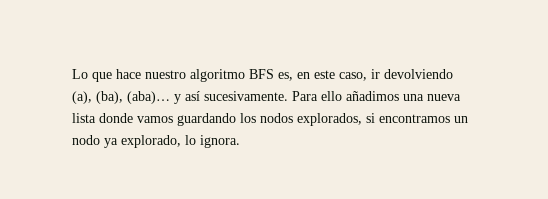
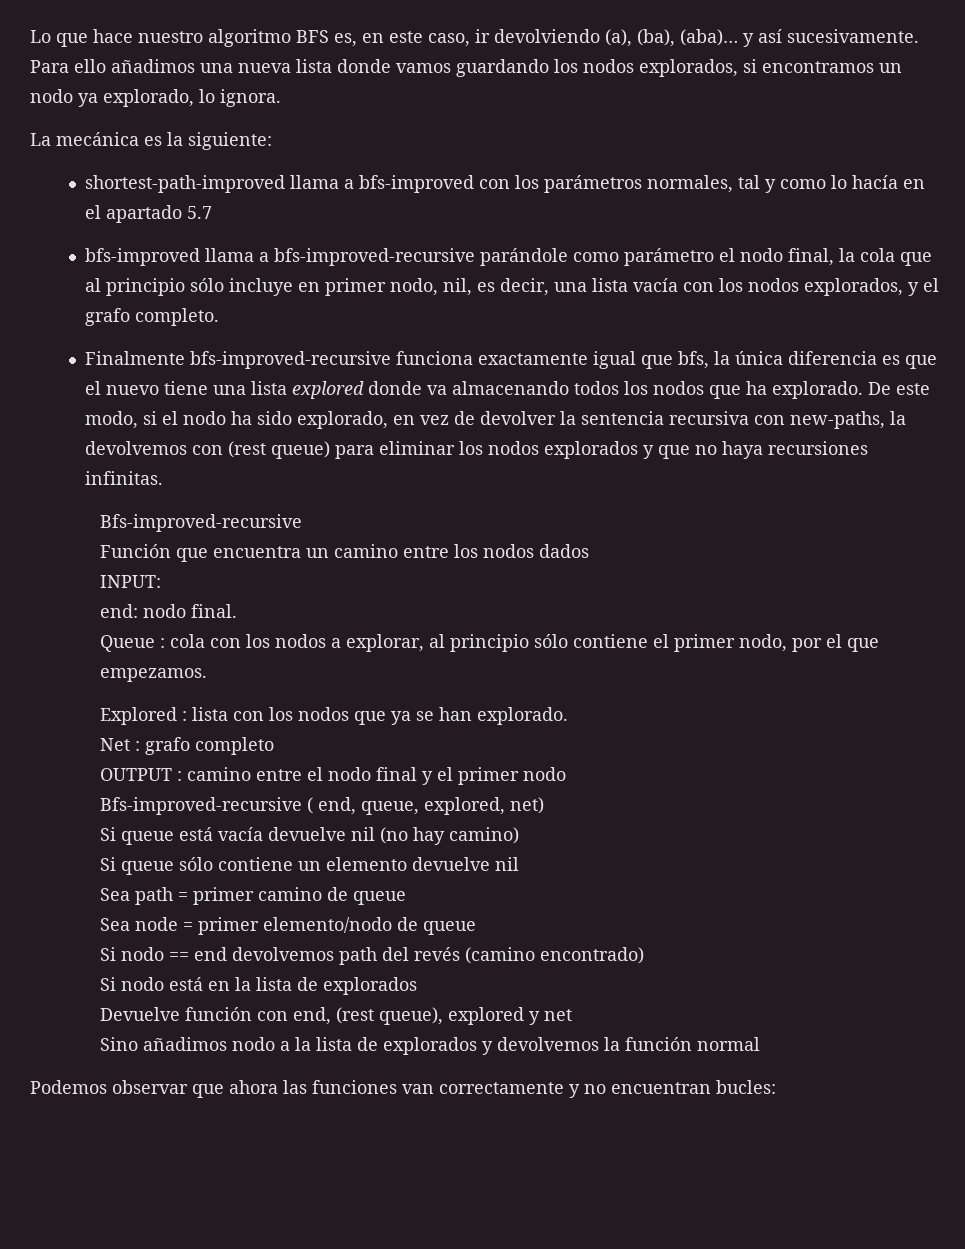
(240, 141) none -> [30,132,272,150] [84,175,925,193] [84,205,212,223] [84,248,932,266] [84,278,939,296] [84,308,219,326] [84,351,937,369] [84,381,930,399] [84,411,906,429] [84,441,868,459] [84,471,163,485] [99,514,302,532] [99,544,589,562] [99,575,161,588] [99,604,237,618] [99,634,879,652] [99,668,207,682] [99,707,568,725] [99,737,274,755] [99,767,566,785] [99,797,544,815] [99,827,519,845] [99,857,519,875] [99,887,406,905] [99,917,476,935] [99,947,644,965] [99,977,417,995] [99,1007,572,1025] [99,1037,760,1055] [30,1080,776,1098] // La mecánica es la siguiente: // shortest-path-improved llama a bfs-improved con los parámetros normales, tal y como lo hacía en el apartado 5.7 // bfs-improved llama a bfs-improved-recursive parándole como parámetro el nodo final, la cola que al principio sólo incluye en primer nodo, nil, es decir, una lista vacía con los nodos explorados, y el grafo completo. // Finalmente bfs-improved-recursive funciona exactamente igual que bfs, la única diferencia es que el nuevo tiene una lista explored donde va almacenando todos los nodos que ha explorado. De este modo, si el nodo ha sido explorado, en vez de devolver la sentencia recursiva con new-paths, la devolvemos con (rest queue) para eliminar los nodos explorados y que no haya recursiones infinitas. // Bfs-improved-recursive // Función que encuentra un camino entre los nodos dados // INPUT: // end: nodo final. // Queue : cola con los nodos a explorar, al principio sólo contiene el primer nodo, por el que empezamos. // Explored : lista con los nodos que ya se han explorado. // Net : grafo completo // OUTPUT : camino entre el nodo final y el primer nodo // Bfs-improved-recursive ( end, queue, explored, net) // Si queue está vacía devuelve nil (no hay camino) // Si queue sólo contiene un elemento devuelve nil // Sea path = primer camino de queue // Sea node = primer elemento/nodo de queue // Si nodo == end devolvemos path del revés (camino encontrado) // Si nodo está en la lista de explorados // Devuelve función con end, (rest queue), explored y net // Sino añadimos nodo a la lista de explorados y devolvemos la función normal // Podemos observar que ahora las funciones van correctamente y no encuentran bucles:

